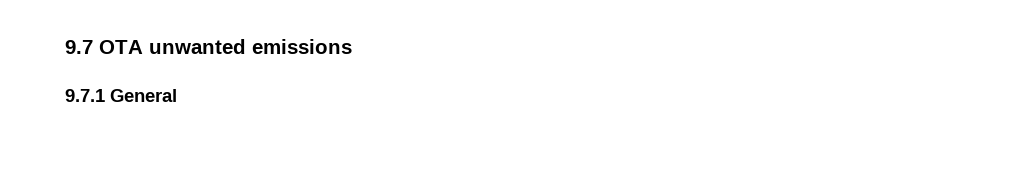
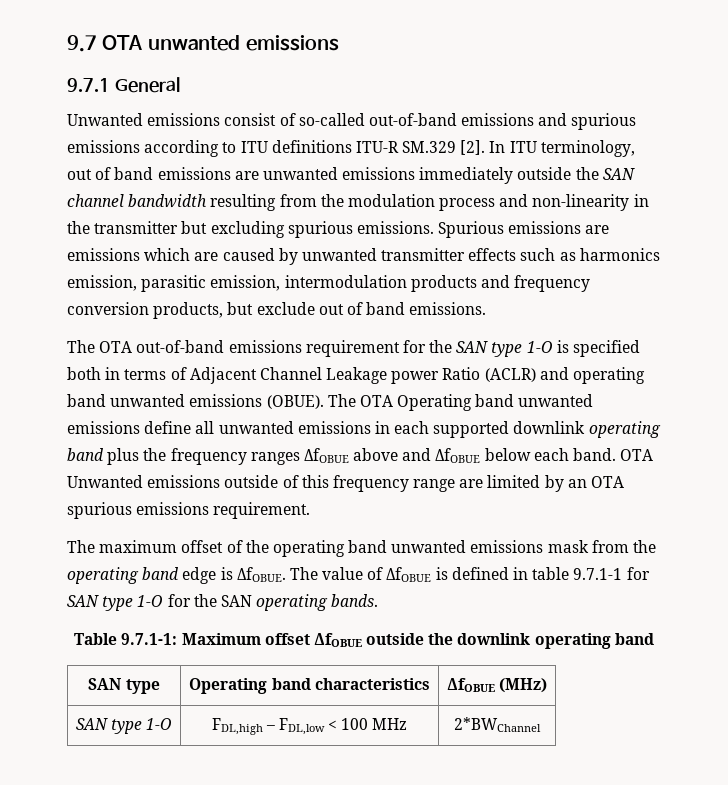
(177, 95) none -> [67,113,637,130] [67,140,635,157] [67,167,635,184] [67,194,649,211] [67,221,610,238] [67,248,660,265] [67,275,591,292] [67,302,487,319] [67,340,641,357] [67,367,646,384] [67,394,594,411] [67,421,661,438] [67,448,654,465] [67,475,625,492] [67,502,311,519] [67,540,657,557] [67,567,650,584] [67,594,379,611] [74,633,654,649] [88,678,160,694] [189,678,430,694] [446,678,548,693] [75,718,173,734] [211,718,408,735] [454,717,541,732] // Unwanted emissions consist of so-called out-of-band emissions and spurious emissions according to ITU definitions ITU-R SM.329 [2]. In ITU terminology, out of band emissions are unwanted emissions immediately outside the SAN channel bandwidth resulting from the modulation process and non-linearity in the transmitter but excluding spurious emissions. Spurious emissions are emissions which are caused by unwanted transmitter effects such as harmonics emission, parasitic emission, intermodulation products and frequency conversion products, but exclude out of band emissions. // The OTA out-of-band emissions requirement for the SAN type 1-O is specified both in terms of Adjacent Channel Leakage power Ratio (ACLR) and operating band unwanted emissions (OBUE). The OTA Operating band unwanted emissions define all unwanted emissions in each supported downlink operating band plus the frequency ranges ΔfOBUE above and ΔfOBUE below each band. OTA Unwanted emissions outside of this frequency range are limited by an OTA spurious emissions requirement. // The maximum offset of the operating band unwanted emissions mask from the operating band edge is ΔfOBUE. The value of ΔfOBUE is defined in table 9.7.1-1 for SAN type 1-O for the SAN operating bands. // Table 9.7.1-1: Maximum offset ΔfOBUE outside the downlink operating band // SAN type | Operating band characteristics | ΔfOBUE (MHz) // SAN type 1-O | FDL,high – FDL,low < 100 MHz | 2*BWChannel

